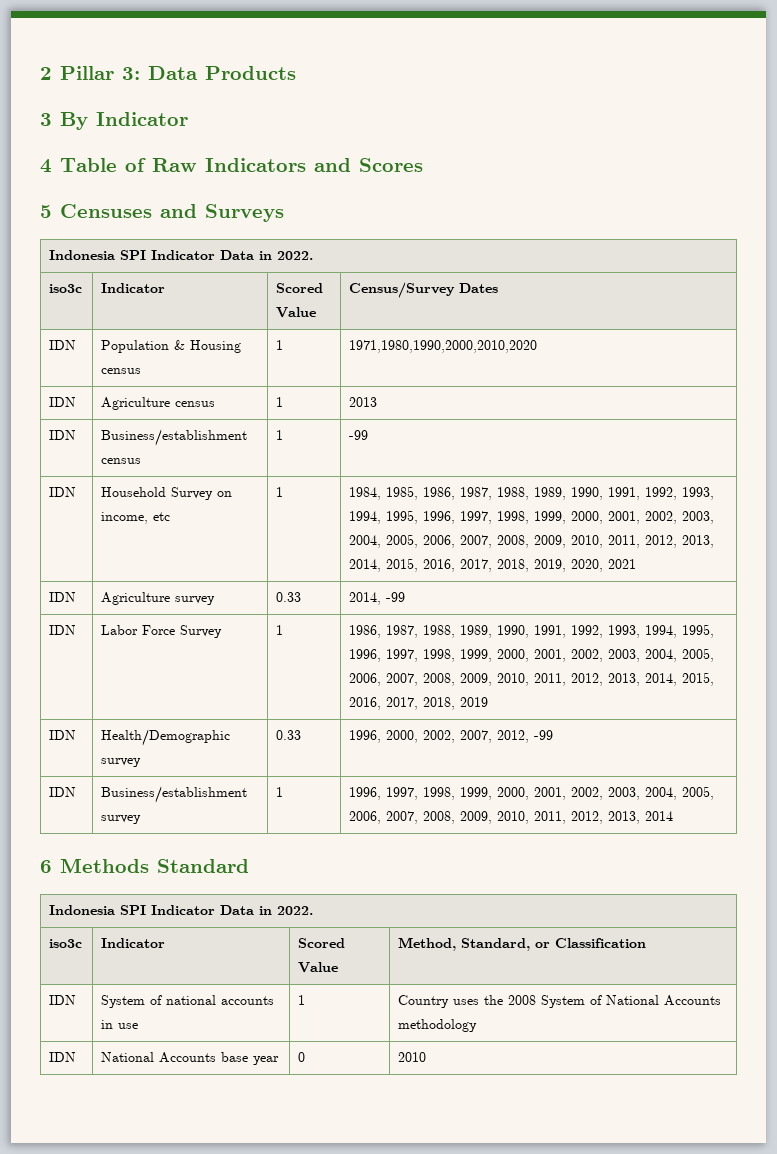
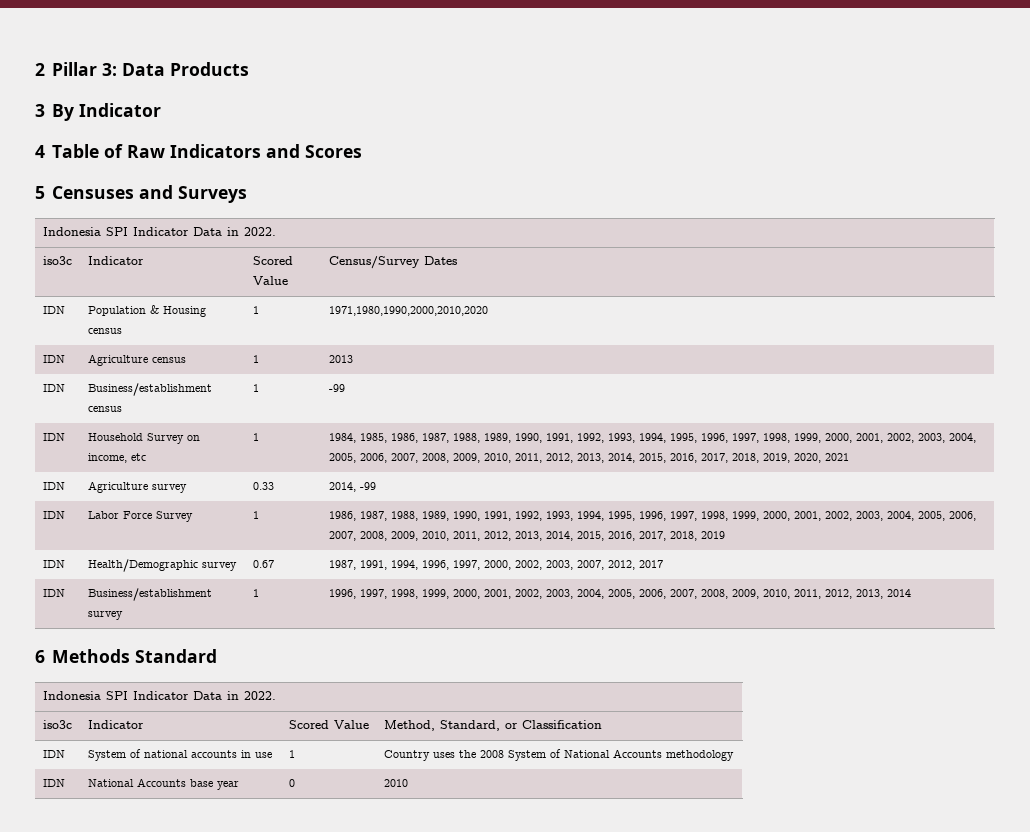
[276,730,302,740] [349,730,382,743] 0.33 | 1996, -> [252,560,274,568] [328,560,480,570] 0.67 | 1987, 1991, 1994, 1996, 1997,
(456, 736) none -> [545,560,573,570] 2003,
[534,730,554,740] -99 -> [638,560,663,568] 2017

